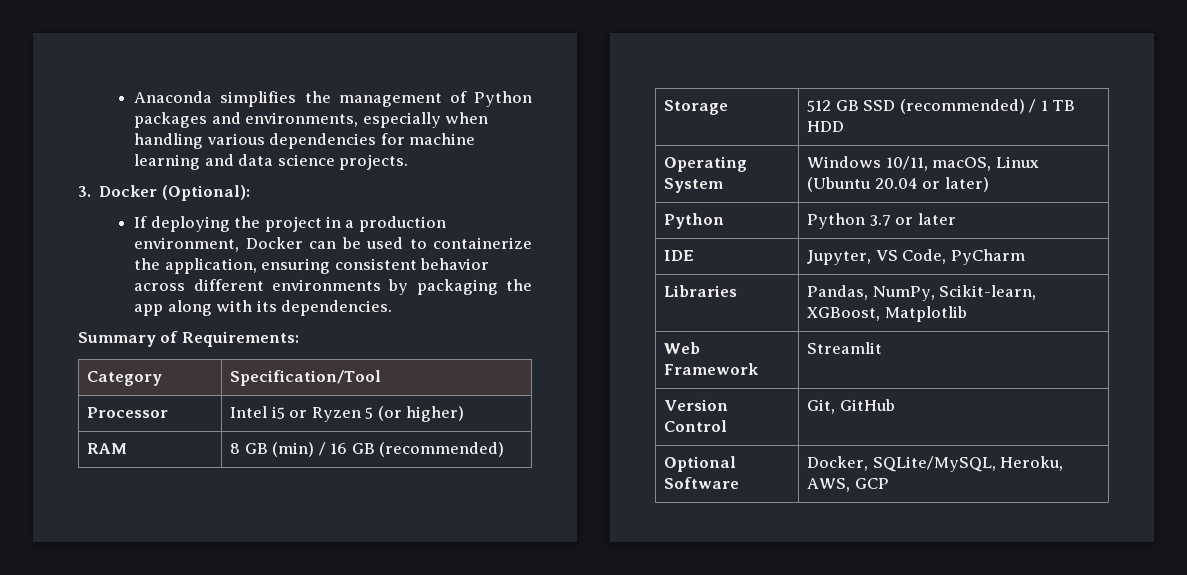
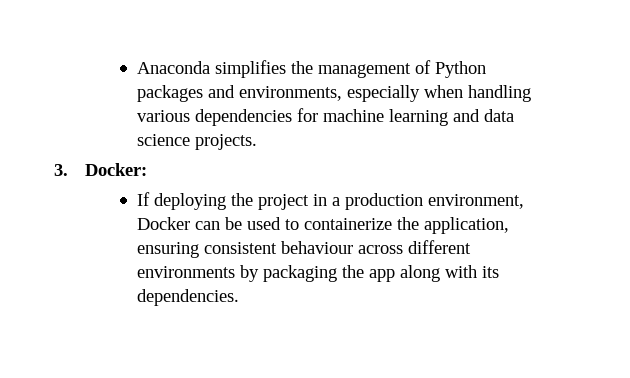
[99,185,250,201] Docker (Optional): -> [85,163,148,176] Docker:
[419,258,489,270] behavior -> [280,241,353,254] behaviour
[78,331,299,347] [87,371,163,386] [230,370,382,386] [87,407,169,418] [230,406,465,422] [87,443,128,454] [230,442,505,457] [664,100,729,115] [807,99,1076,114] [807,121,845,132] [664,156,748,172] [664,178,724,193] [807,156,1039,171] [807,177,989,192] [664,213,725,229] [807,213,956,229] [664,250,695,261] [807,249,1025,265] [664,285,738,297] [807,285,1037,301] [807,306,967,322] [664,342,701,354] [664,363,760,375] [807,342,883,354] [664,399,729,411] [664,420,728,432] [807,399,895,414] [664,456,737,472] [664,477,740,489] [807,456,1064,472] [807,478,889,492] // Summary of Requirements: // Category | Specification/Tool // Processor | Intel i5 or Ryzen 5 (or higher) // RAM | 8 GB (min) / 16 GB (recommended) // Storage | 512 GB SSD (recommended) / 1 TB HDD // Operating System | Windows 10/11, macOS, Linux (Ubuntu 20.04 or later) // Python | Python 3.7 or later // IDE | Jupyter, VS Code, PyCharm // Libraries | Pandas, NumPy, Scikit-learn, XGBoost, Matplotlib // Web Framework | Streamlit // Version Control | Git, GitHub // Optional Software | Docker, SQLite/MySQL, Heroku, AWS, GCP -> (239, 297) none

